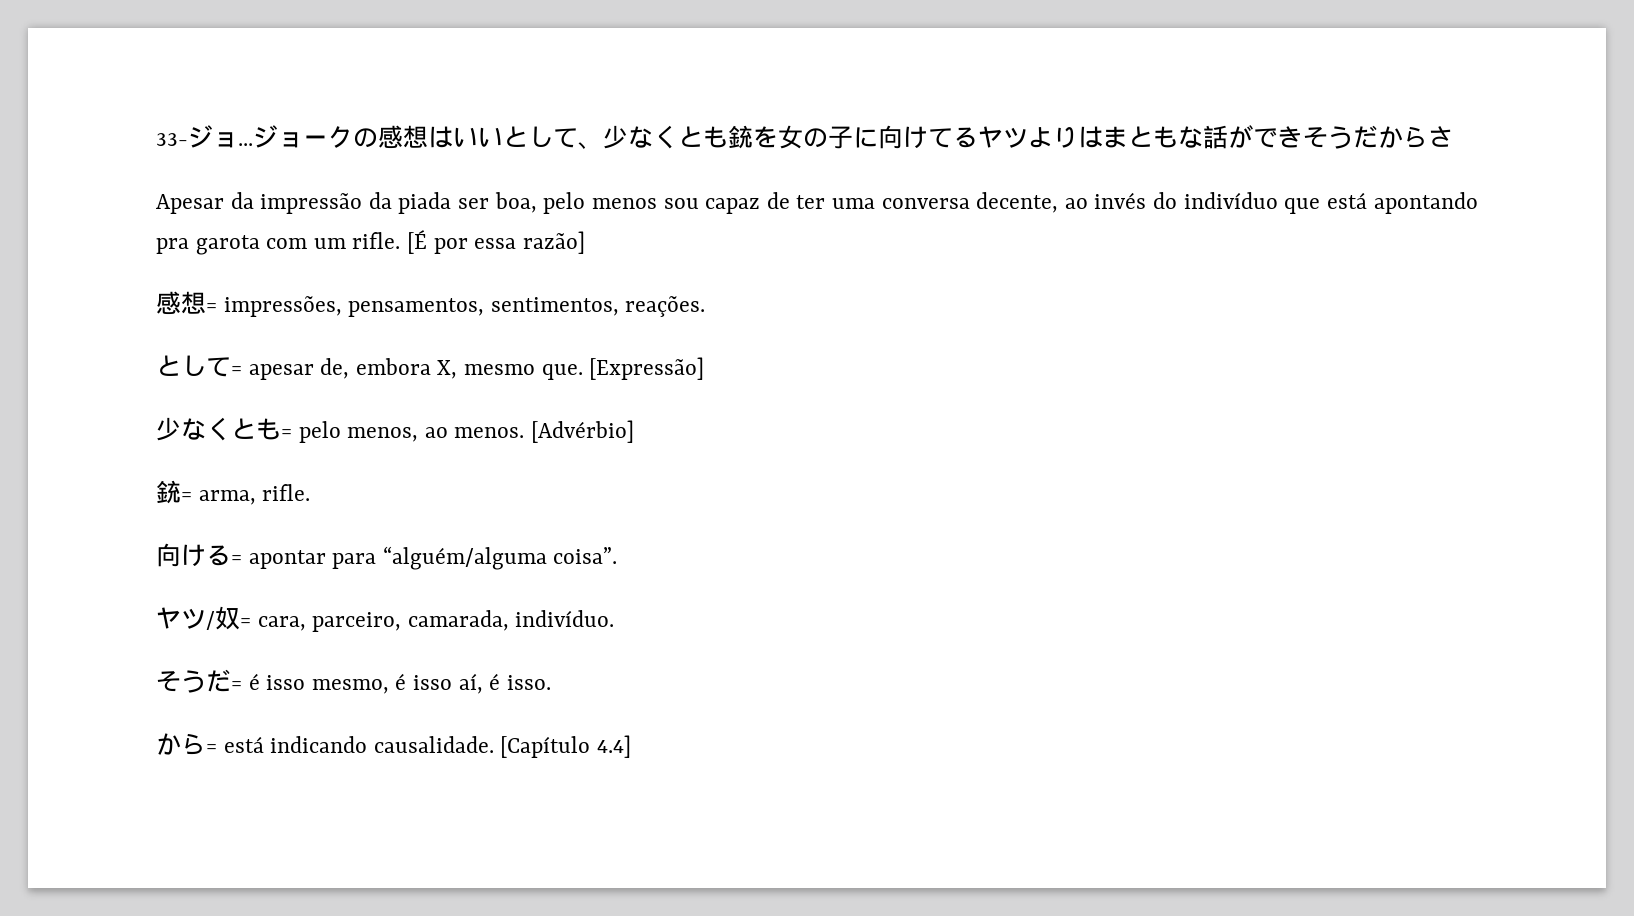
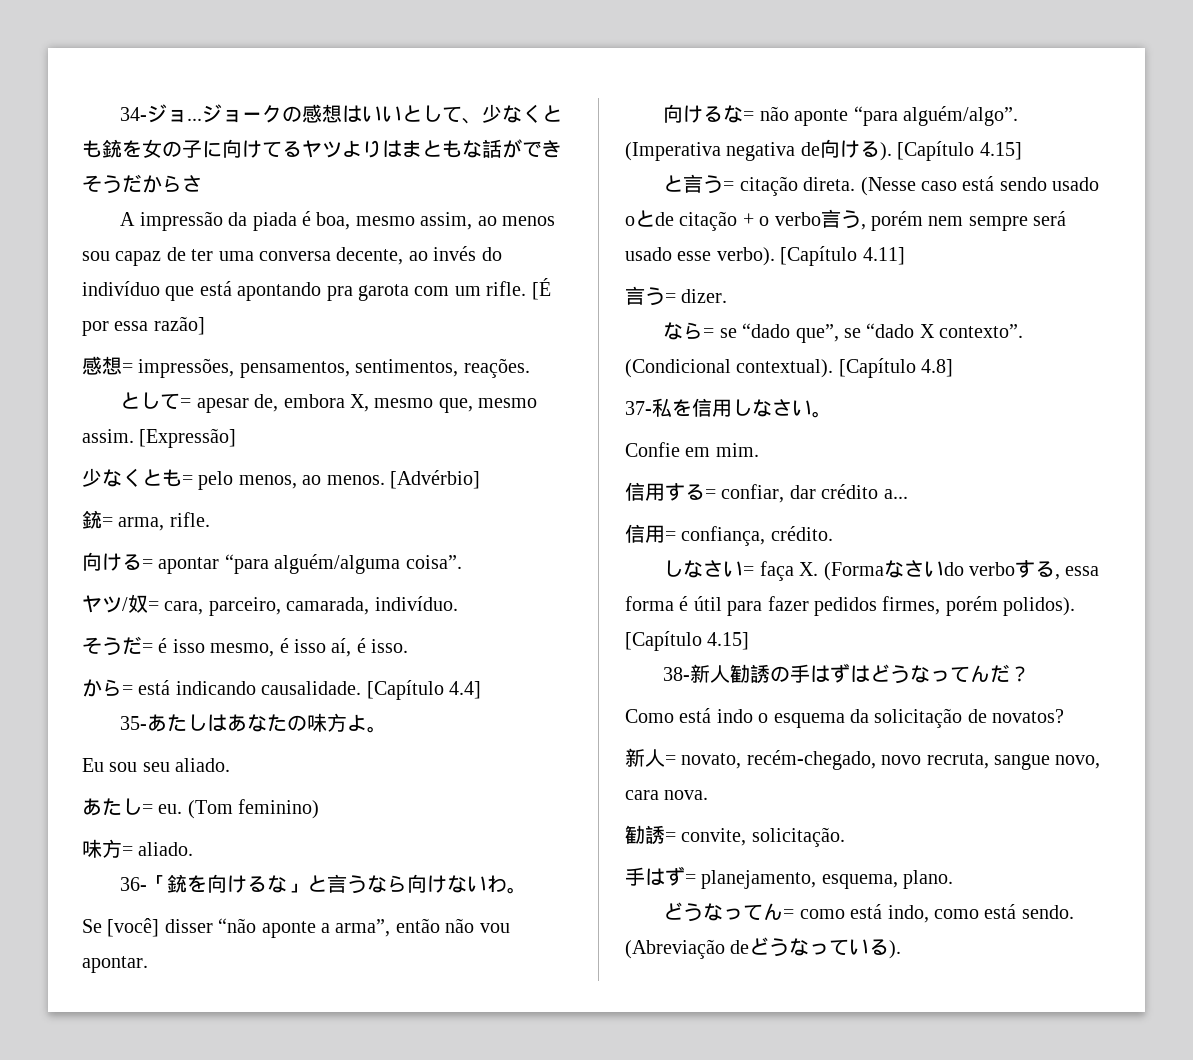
[156,133,188,146] 33- -> [120,107,148,121] 34-
[156,192,254,214] Apesar da -> [120,212,136,226] A
[458,192,586,214] ser boa, pelo -> [301,211,497,230] é boa, mesmo assim, ao
[541,364,583,380] que. -> [438,398,538,413] [82,429,134,443] que, mesmo assim.
[332,546,547,570] para “alguém/alguma -> [224,554,401,574] “para alguém/alguma
(632, 746) none -> [120,713,388,733] [82,758,231,772] [82,798,320,819] [82,839,194,858] [120,874,528,894] [82,918,510,938] [82,956,148,973] [663,104,1018,126] [625,139,1022,161] [663,174,1100,196] [625,209,1067,231] [625,246,905,266] [625,286,728,306] [663,322,1024,343] [625,358,954,378] [625,398,832,418] [625,442,759,457] [625,482,908,503] [625,524,833,546] [663,560,1100,581] [625,596,1076,616] [625,631,750,651] [663,663,1031,684] [625,708,1065,728] [625,748,1101,770] [625,790,709,800] [625,825,845,847] [625,866,954,889] [663,902,1074,923] [625,937,902,959] // 35-あたしはあなたの味方よ。 // Eu sou seu aliado. // あたし= eu. (Tom feminino) // 味方= aliado. // 36-「銃を向けるな」と言うなら向けないわ。 // Se [você] disser “não aponte a arma”, então não vou apontar. // 向けるな= não aponte “para alguém/algo”. (Imperativa negativa de向ける). [Capítulo 4.15] // と言う= citação direta. (Nesse caso está sendo usado oとde citação + o verbo言う, porém nem sempre será usado esse verbo). [Capítulo 4.11] // 言う= dizer. // なら= se “dado que”, se “dado X contexto”. (Condicional contextual). [Capítulo 4.8] // 37-私を信用しなさい。 // Confie em mim. // 信用する= confiar, dar crédito a... // 信用= confiança, crédito. // しなさい= faça X. (Formaなさいdo verboする, essa forma é útil para fazer pedidos firmes, porém polidos). [Capítulo 4.15] // 38-新人勧誘の手はずはどうなってんだ？ // Como está indo o esquema da solicitação de novatos? // 新人= novato, recém-chegado, novo recruta, sangue novo, cara nova. // 勧誘= convite, solicitação. // 手はず= planejamento, esquema, plano. // どうなってん= como está indo, como está sendo. (Abreviação deどうなっている).

